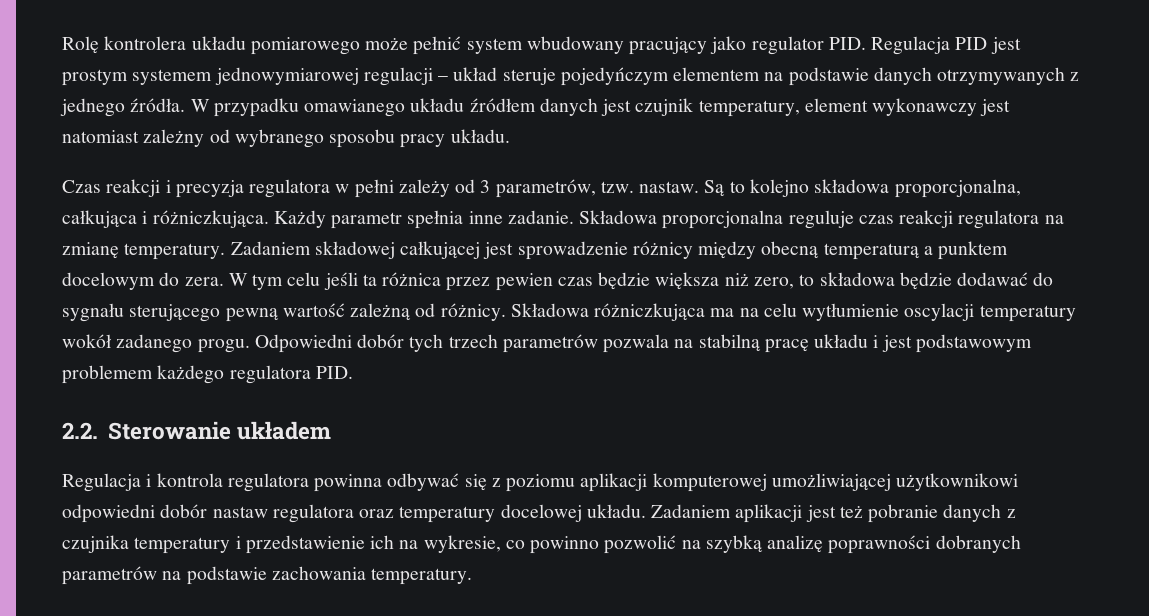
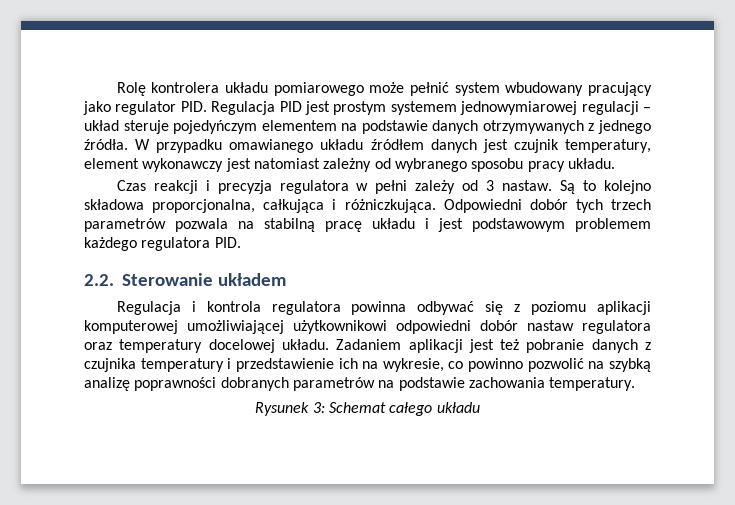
[495,179,634,198] parametrów, tzw. -> (495, 185) none
[273,210,1064,229] [62,241,1009,260] [62,272,1054,291] [62,303,1076,322] [62,334,250,353] Każdy parametr spełnia inne zadanie. Składowa proporcjonalna reguluje czas reakcji regulatora na zmianę temperatury. Zadaniem składowej całkującej jest sprowadzenie różnicy między obecną temperaturą a punktem docelowym do zera. W tym celu jeśli ta różnica przez pewien czas będzie większa niż zero, to składowa będzie dodawać do sygnału sterującego pewną wartość zależną od różnicy. Składowa różniczkująca ma na celu wytłumienie oscylacji temperatury wokół zadanego progu. -> (436, 206) none
(473, 576) none -> [255,402,480,416] // Rysunek 3: Schemat całego układu

